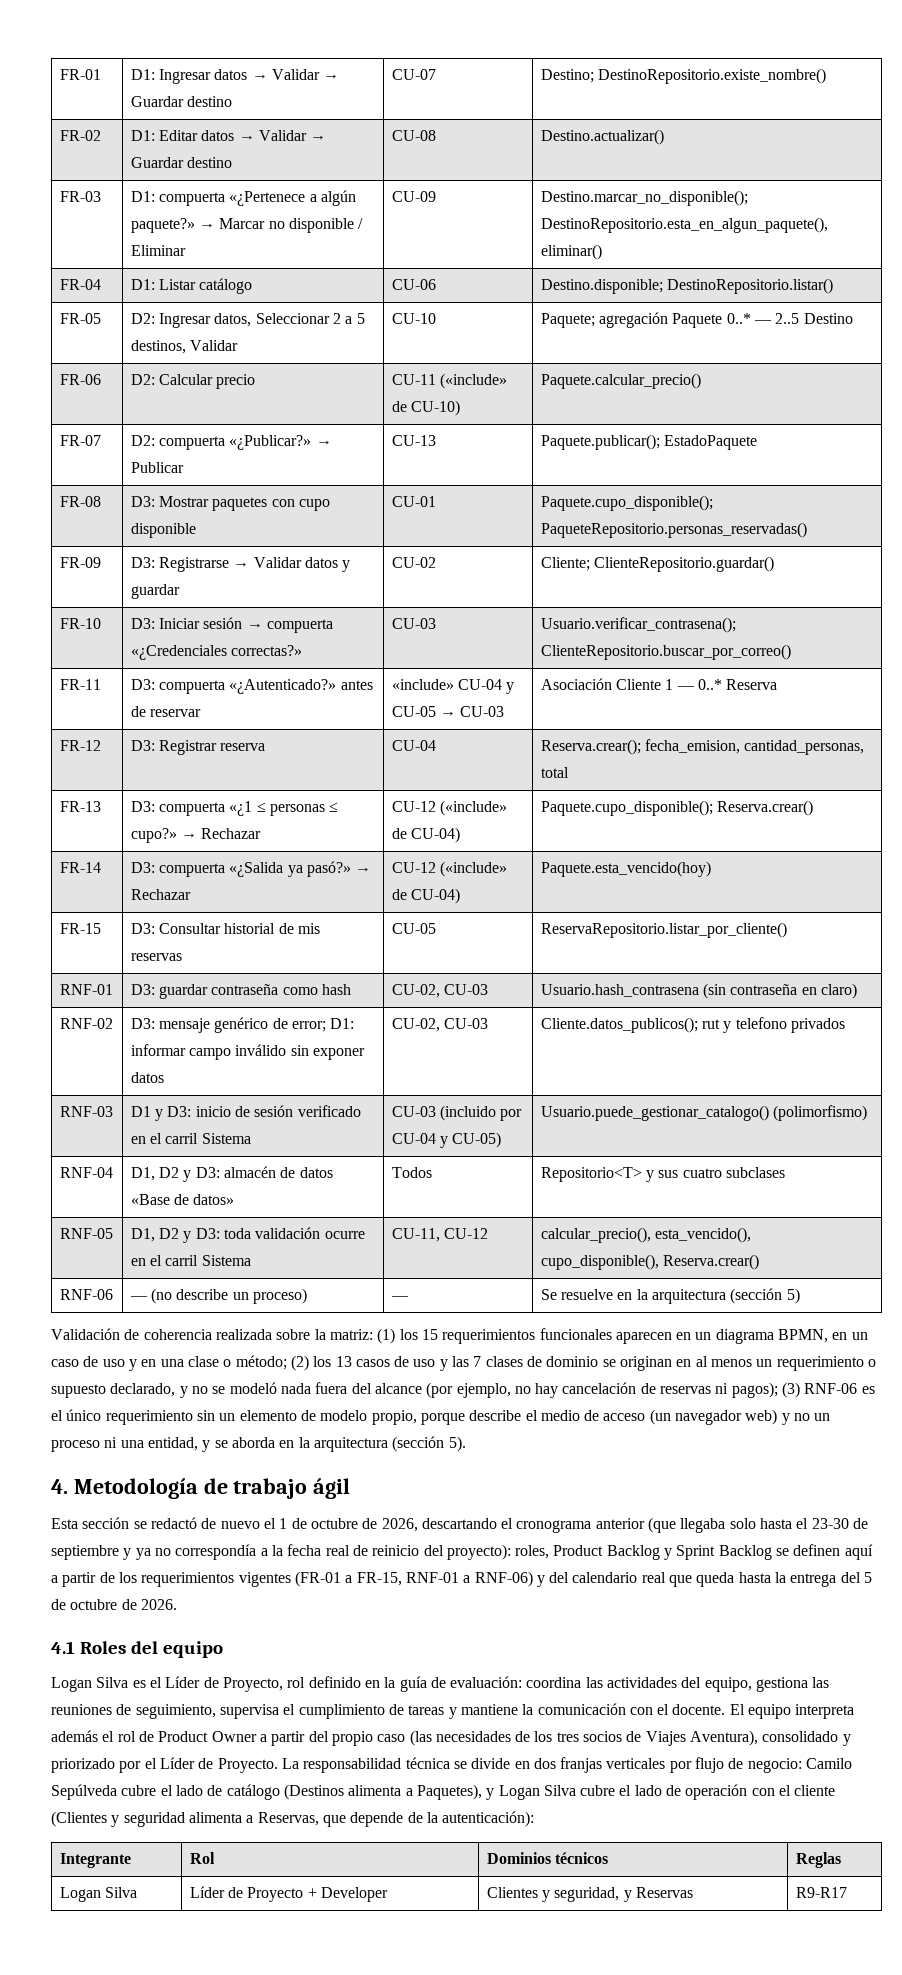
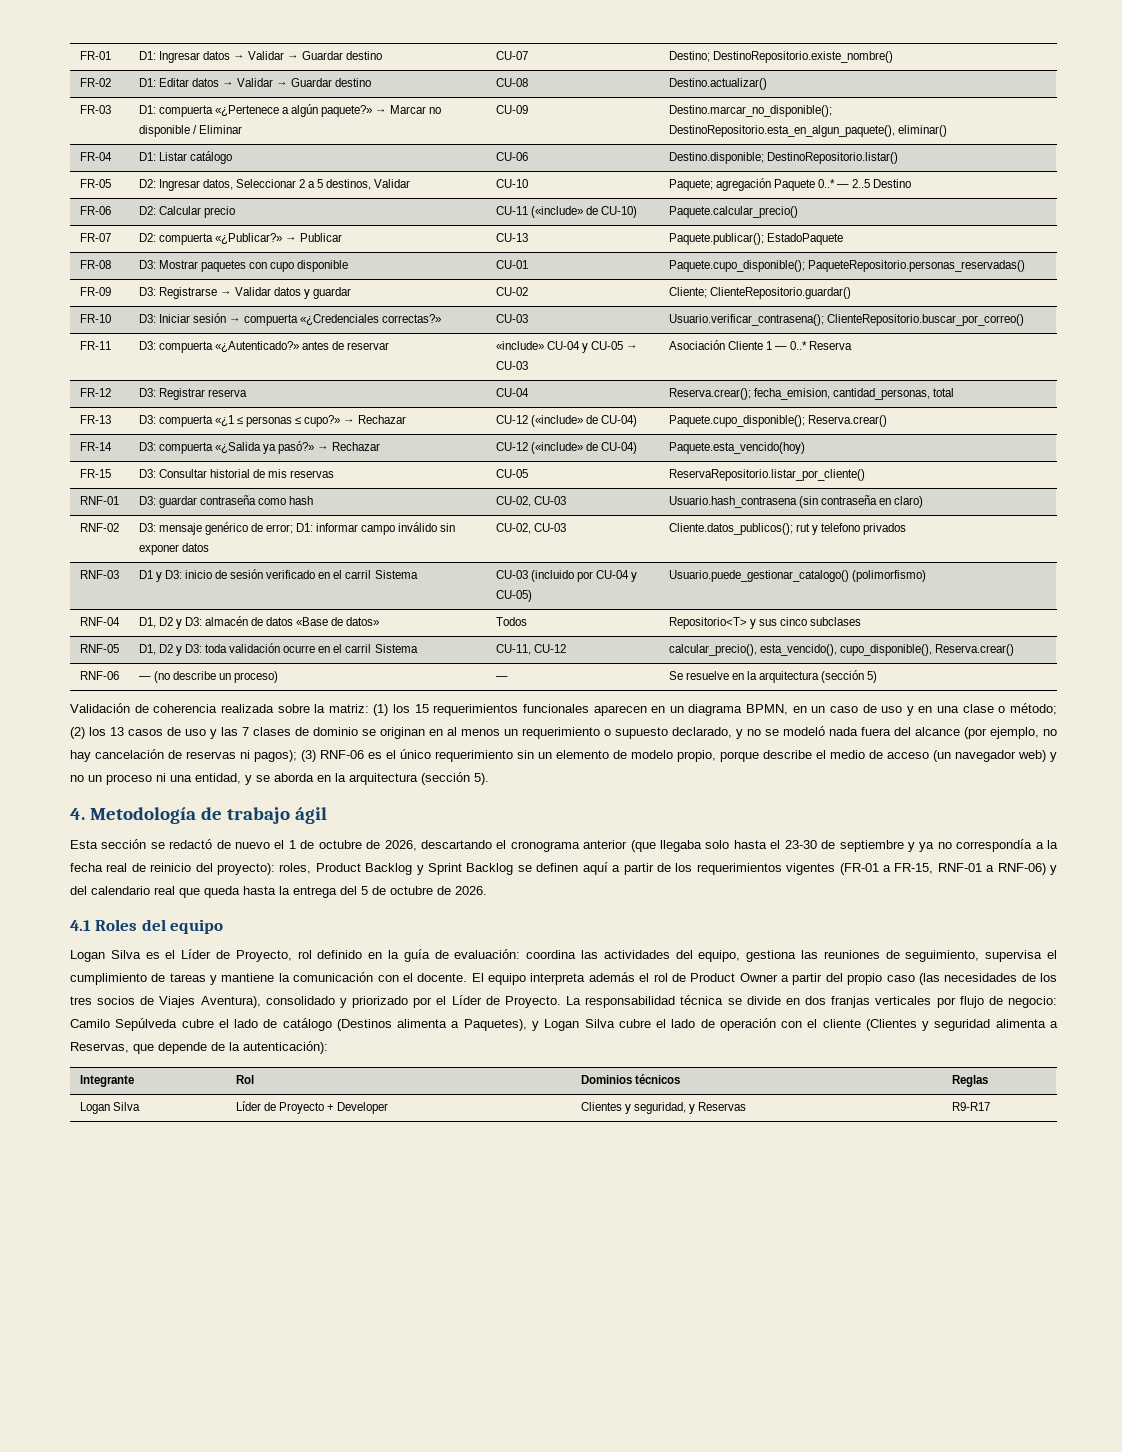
[682,1168,722,1178] cuatro -> [779,617,807,626] cinco

